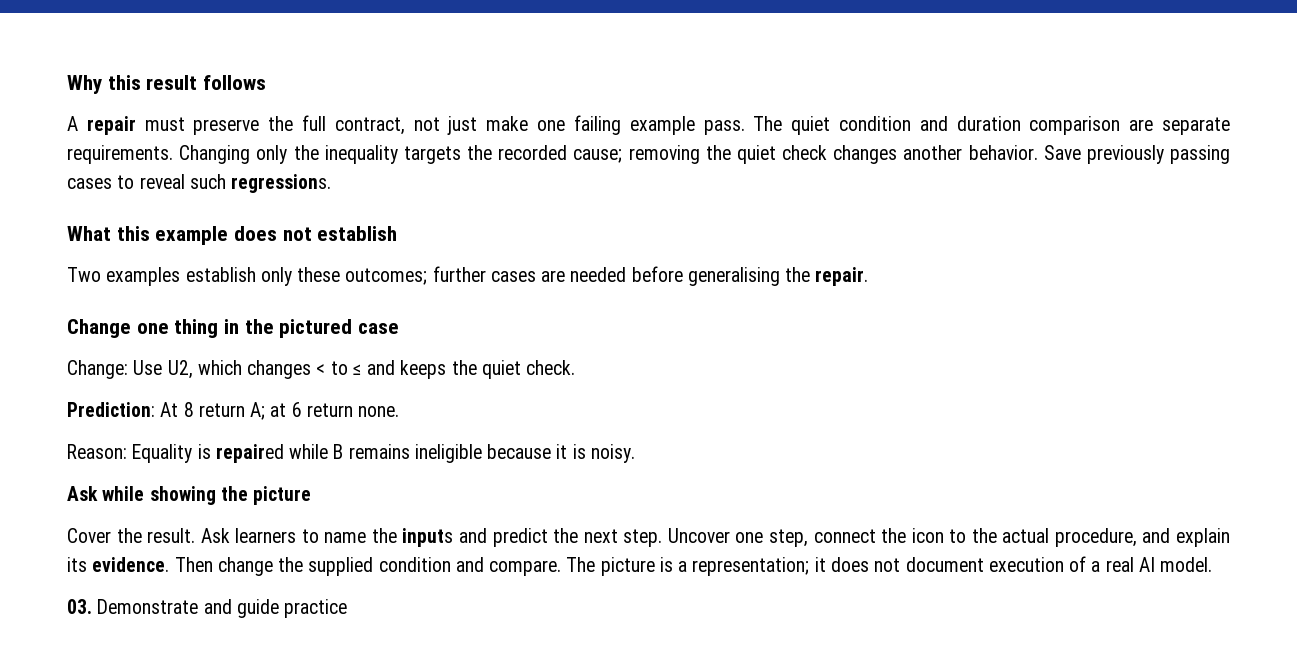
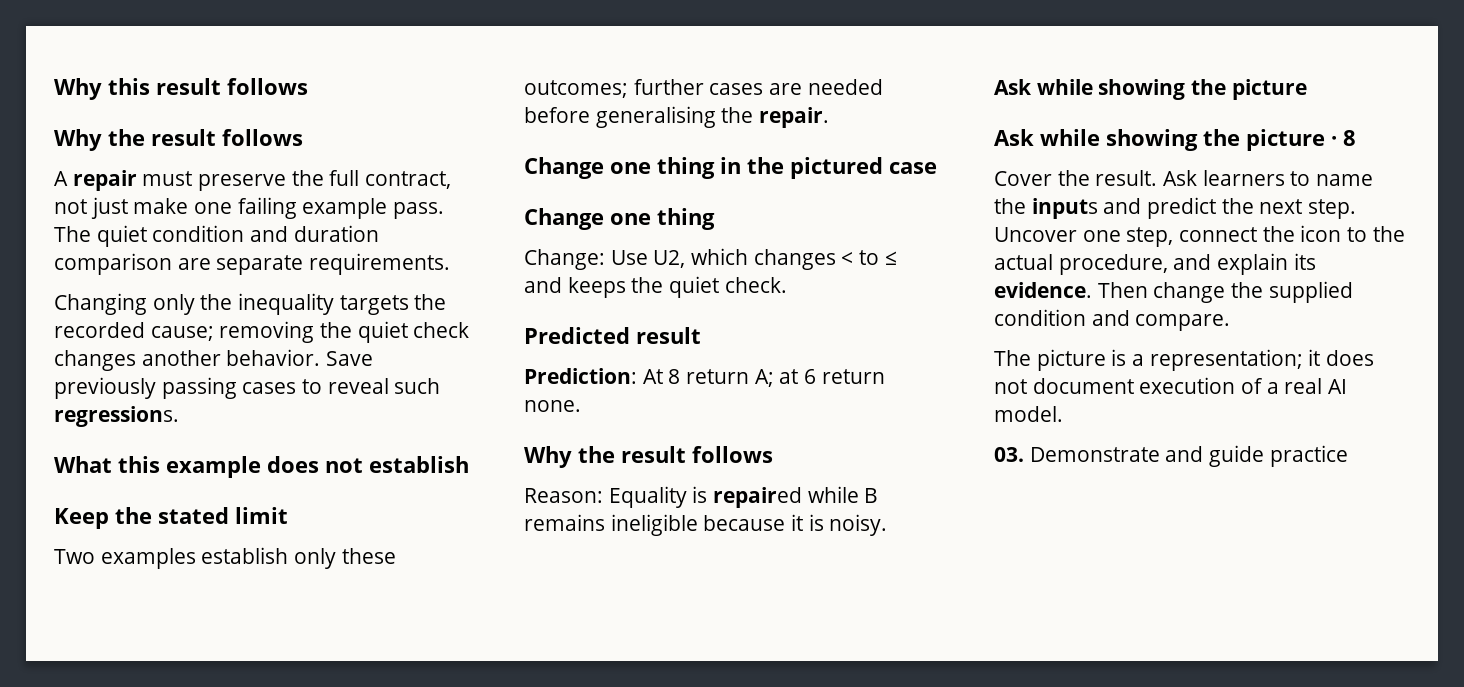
(267, 82) none -> [54,129,303,151] // Why the result follows
(173, 154) none -> (451, 264) //
(398, 233) none -> [54,507,288,529] // Keep the stated limit
(400, 328) none -> [524,208,715,230] // Change one thing
(576, 367) none -> [524,327,701,344] // Predicted result
(400, 411) none -> [524,446,773,468] // Why the result follows
(312, 495) none -> [994,129,1356,151] // Ask while showing the picture · 8
(562, 568) none -> (1231, 322) //

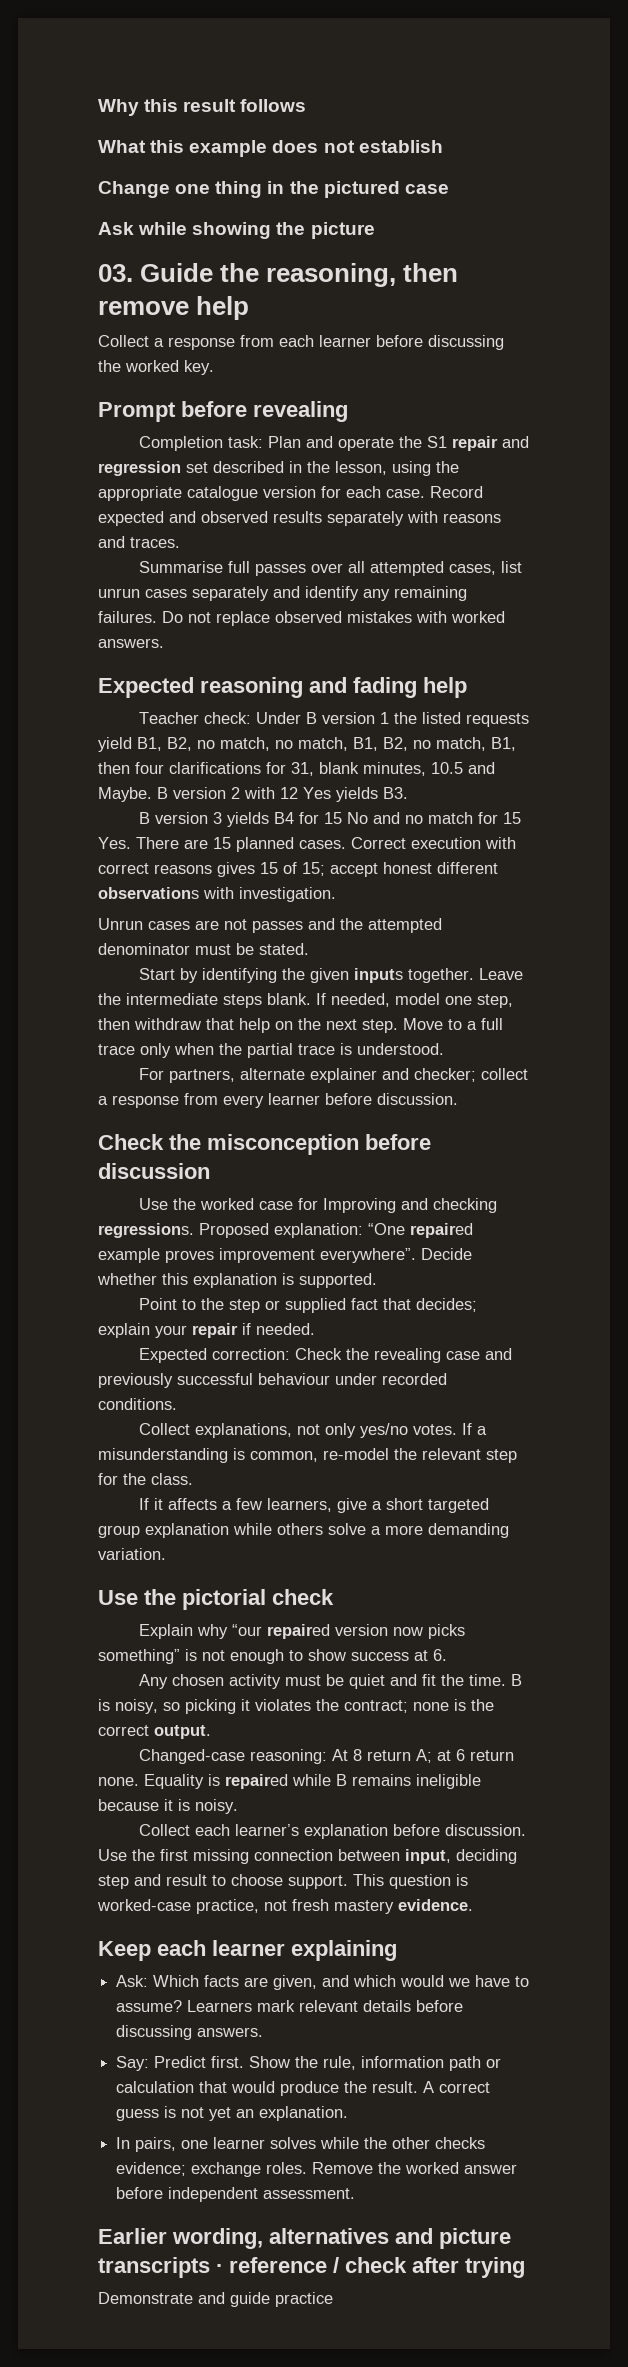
[54,129,303,151] [54,170,452,191] [54,197,445,219] [54,225,379,247] [54,253,451,275] [54,293,447,315] [54,321,470,343] [54,349,374,371] [54,377,441,399] [54,406,179,427] // Why the result follows // A repair must preserve the full contract, not just make one failing example pass. The quiet condition and duration comparison are separate requirements. // Changing only the inequality targets the recorded cause; removing the quiet check changes another behavior. Save previously passing cases to reveal such regressions. -> (307, 105) none
[54,507,288,529] [54,547,396,569] [524,79,883,98] [524,106,830,128] // Keep the stated limit // Two examples establish only these outcomes; further cases are needed before generalising the repair. -> (443, 146) none
[524,208,715,230] [524,248,897,270] [524,276,787,298] [524,327,701,344] [524,368,637,384] Change one thing // Change: Use U2, which changes < to ≤ and keeps the quiet check. // Predicted result // Prediction: -> [98,222,375,239] [98,263,459,287] [98,296,250,320] [98,335,504,350] [98,360,214,375] [98,401,348,422] [138,436,529,451] [98,461,459,476] [98,486,483,501] [98,511,501,526] [98,536,180,548] [138,561,522,576] [98,586,467,601] [98,611,505,626] [98,638,164,648] [98,677,467,698] [138,712,529,727] [98,737,516,752] [98,762,495,776] [98,787,408,802] [138,812,521,827] [98,837,516,852] [98,862,498,877] [98,887,336,902] [98,918,442,933] [98,943,309,955] [138,968,523,983] [98,993,513,1008] [98,1018,503,1033] [98,1043,444,1058] [138,1068,528,1083] [98,1093,458,1108] [98,1134,431,1155] [98,1163,210,1179] [138,1198,497,1213] [98,1223,473,1238] [98,1248,472,1263] [97,1273,377,1288] [138,1298,477,1313] [98,1323,315,1338] [138,1348,512,1363] [98,1373,447,1388] [98,1398,177,1410] [138,1423,487,1438] [98,1448,517,1463] [98,1473,193,1485] [138,1498,489,1513] [98,1523,509,1538] [98,1548,166,1560] [98,1589,334,1610] [138,1624,465,1639] [98,1649,447,1664] [138,1674,522,1689] [98,1699,494,1714] [98,1725,211,1739] [138,1749,327,1764] Ask while showing the picture // 03. Guide the reasoning, then remove help // Collect a response from each learner before discussing the worked key. // Prompt before revealing // Completion task: Plan and operate the S1 repair and regression set described in the lesson, using the appropriate catalogue version for each case. Record expected and observed results separately with reasons and traces. // Summarise full passes over all attempted cases, list unrun cases separately and identify any remaining failures. Do not replace observed mistakes with worked answers. // Expected reasoning and fading help // Teacher check: Under B version 1 the listed requests yield B1, B2, no match, no match, B1, B2, no match, B1, then four clarifications for 31, blank minutes, 10.5 and Maybe. B version 2 with 12 Yes yields B3. // B version 3 yields B4 for 15 No and no match for 15 Yes. There are 15 planned cases. Correct execution with correct reasons gives 15 of 15; accept honest different observations with investigation. // Unrun cases are not passes and the attempted denominator must be stated. // Start by identifying the given inputs together. Leave the intermediate steps blank. If needed, model one step, then withdraw that help on the next step. Move to a full trace only when the partial trace is understood. // For partners, alternate explainer and checker; collect a response from every learner before discussion. // Check the misconception before discussion // Use the worked case for Improving and checking regressions. Proposed explanation: “One repaired example proves improvement everywhere”. Decide whether this explanation is supported. // Point to the step or supplied fact that decides; explain your repair if needed. // Expected correction: Check the revealing case and previously successful behaviour under recorded conditions. // Collect explanations, not only yes/no votes. If a misunderstanding is common, re-model the relevant step for the class. // If it affects a few learners, give a short targeted group explanation while others solve a more demanding variation. // Use the pictorial check // Explain why “our repaired version now picks something” is not enough to show success at 6. // Any chosen activity must be quiet and fit the time. B is noisy, so picking it violates the contract; none is the correct output. // Changed-case reasoning:
[524,446,773,468] [524,488,603,503] // Why the result follows // Reason: -> (139, 1781) none
[994,79,1307,100] [994,129,1356,151] [994,170,1374,186] [994,197,1357,219] [994,225,1405,247] [994,253,1316,275] [994,281,1353,303] [994,309,1231,331] [994,349,1375,371] [994,377,1348,394] [994,406,1063,422] [994,447,1024,462] Ask while showing the picture // Ask while showing the picture · 8 // Cover the result. Ask learners to name the inputs and predict the next step. Uncover one step, connect the icon to the actual procedure, and explain its evidence. Then change the supplied condition and compare. // The picture is a representation; it does not document execution of a real AI model. // 03. -> [138,1824,526,1839] [98,1849,517,1864] [98,1874,468,1889] [97,1899,473,1914] [98,1940,397,1961] [116,1975,530,1990] [116,2000,464,2012] [116,2025,264,2040] [116,2056,502,2071] [116,2081,491,2096] [116,2106,349,2121] [116,2137,486,2152] [116,2162,518,2177] [116,2187,356,2202] [98,2228,511,2249] [98,2257,525,2278] Collect each learner’s explanation before discussion. Use the first missing connection between input, deciding step and result to choose support. This question is worked-case practice, not fresh mastery evidence. // Keep each learner explaining // Ask: Which facts are given, and which would we have to assume? Learners mark relevant details before discussing answers. // Say: Predict first. Show the rule, information path or calculation that would produce the result. A correct guess is not yet an explanation. // In pairs, one learner solves while the other checks evidence; exchange roles. Remove the worked answer before independent assessment. // Earlier wording, alternatives and picture transcripts · reference / check after trying //

